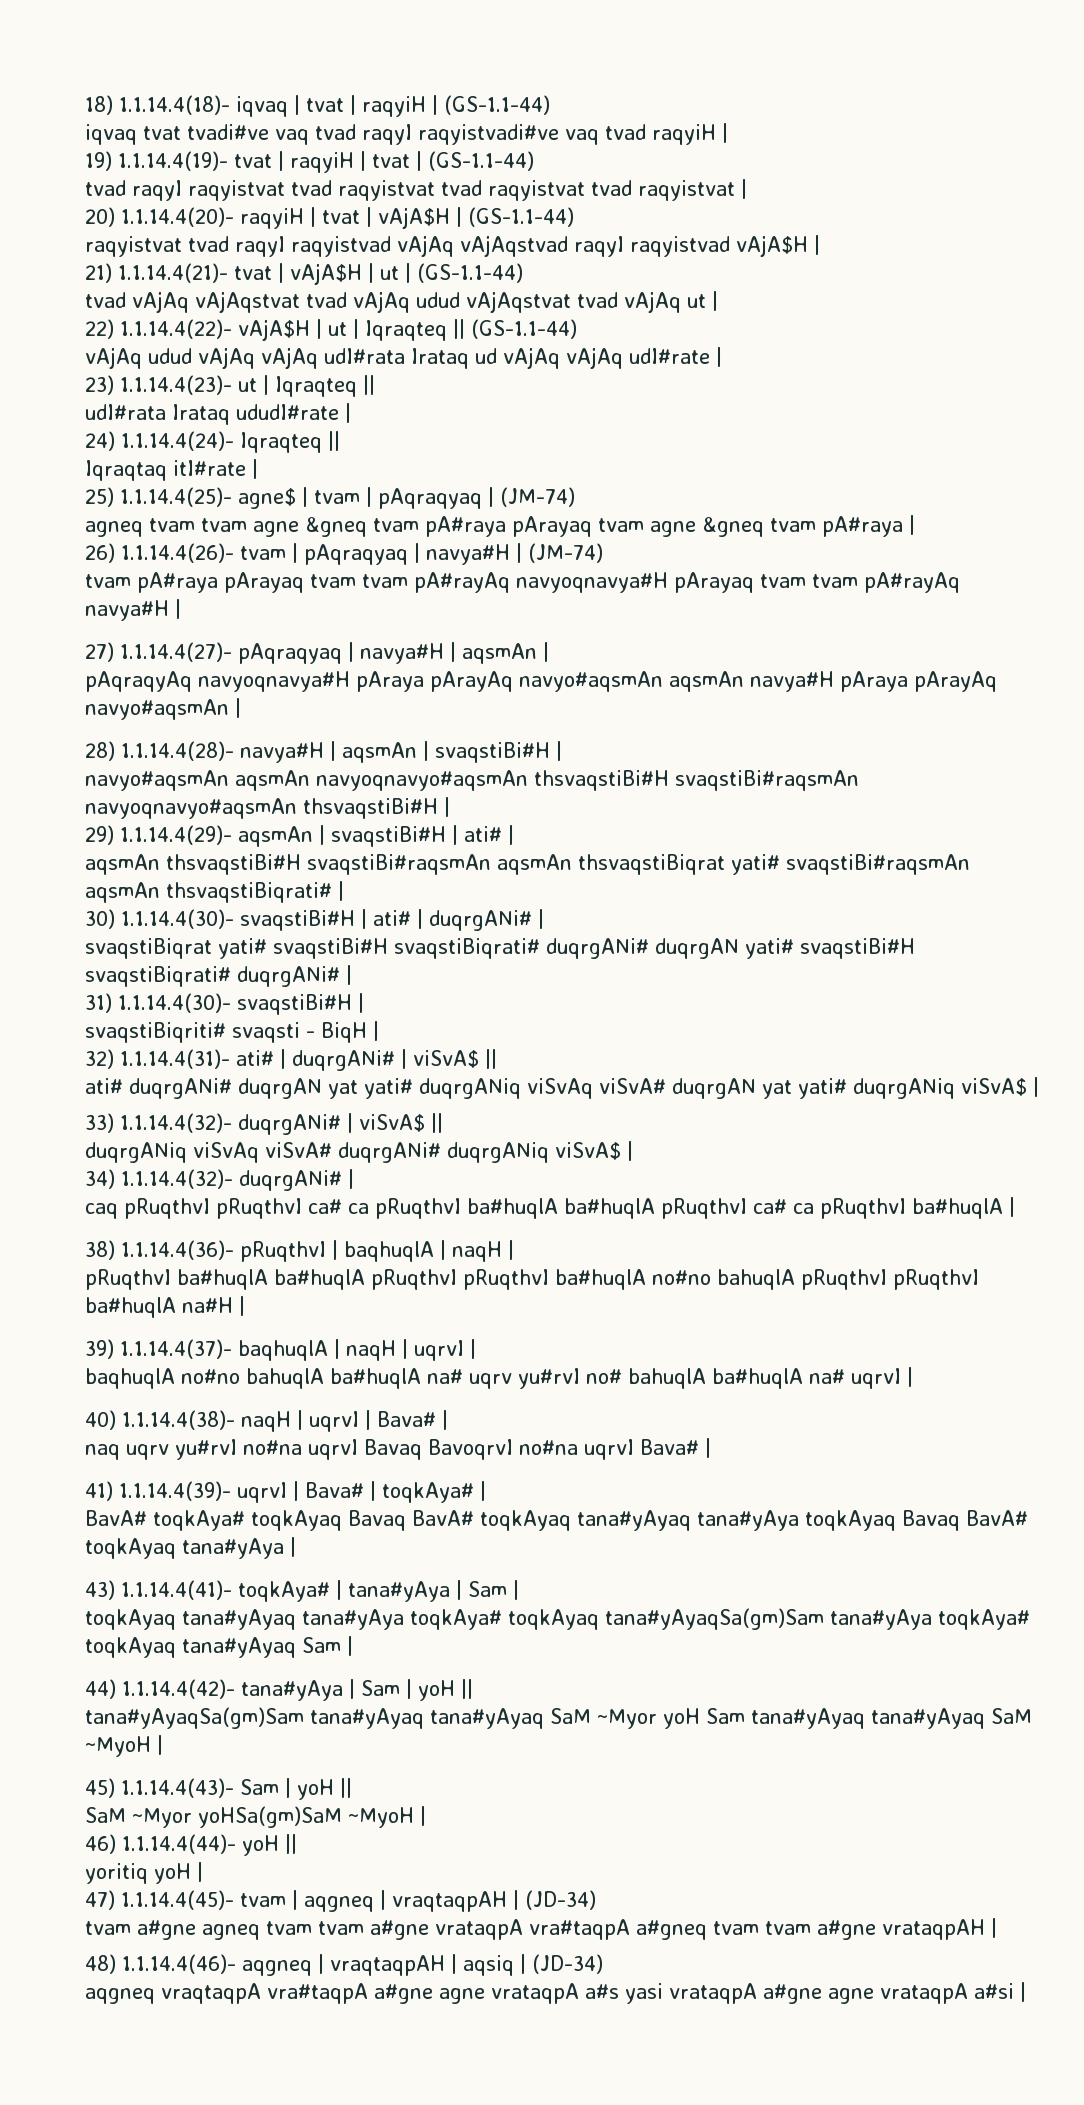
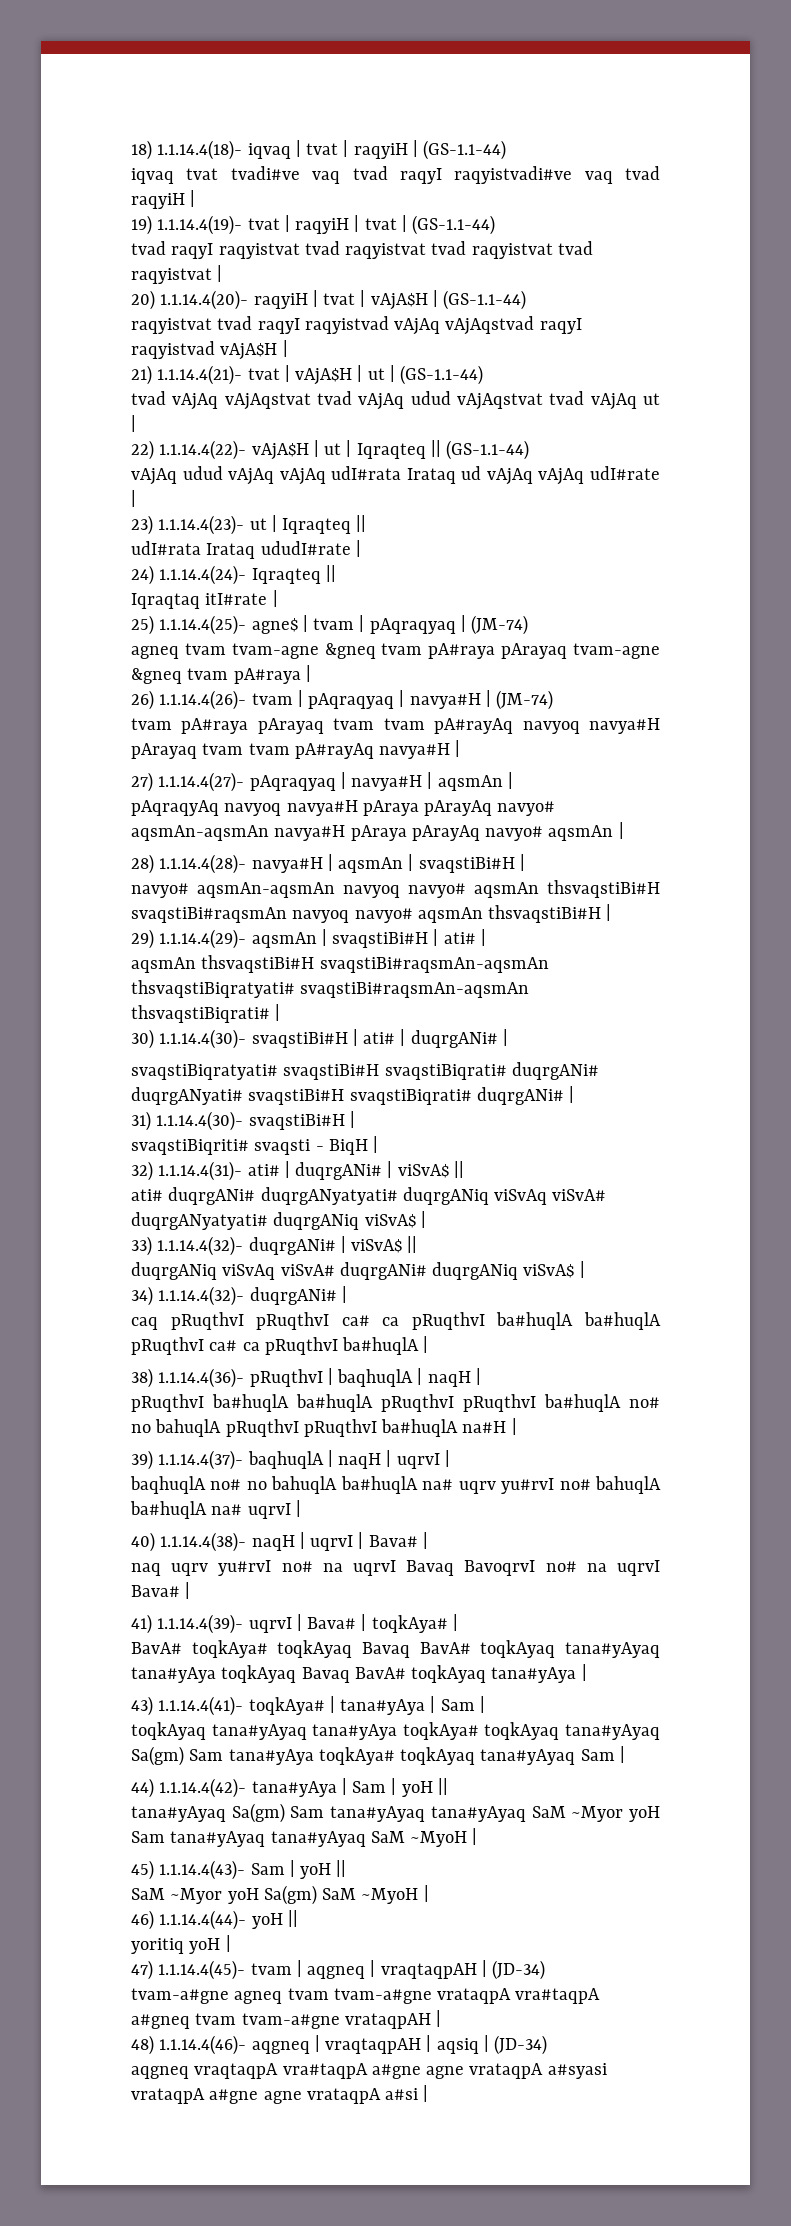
[201,518,299,537] tvam agne -> [231,643,319,659] tvam-agne
[598,518,696,537] tvam agne -> [573,643,660,659] tvam-agne
[516,572,668,593] navyoqnavya#H -> [522,718,660,734] navyoq navya#H
[198,671,997,692] [85,699,229,720] navyoqnavya#H pAraya pArayAq navyo#aqsmAn aqsmAn navya#H pAraya pArayAq navyo#aqsmAn -> [224,800,556,816] [131,825,614,841] navyoq navya#H pAraya pArayAq navyo# aqsmAn-aqsmAn navya#H pAraya pArayAq navyo# aqsmAn
[85,770,859,791] [85,798,297,819] navyo#aqsmAn aqsmAn navyoqnavyo#aqsmAn thsvaqstiBi#H svaqstiBi#raqsmAn navyoqnavyo#aqsmAn -> [131,880,660,898] [131,907,483,923] navyo# aqsmAn-aqsmAn navyoq navyo# aqsmAn thsvaqstiBi#H svaqstiBi#raqsmAn navyoq navyo# aqsmAn
[307,854,970,875] [85,882,160,903] svaqstiBi#raqsmAn aqsmAn thsvaqstiBiqrat yati# svaqstiBi#raqsmAn aqsmAn -> [319,957,549,973] [131,980,530,998] svaqstiBi#raqsmAn-aqsmAn thsvaqstiBiqratyati# svaqstiBi#raqsmAn-aqsmAn
[85,938,794,959] svaqstiBiqrat yati# svaqstiBi#H svaqstiBiqrati# duqrgANi# duqrgAN yati# -> [131,1062,599,1080] [131,1087,243,1105] svaqstiBiqratyati# svaqstiBi#H svaqstiBiqrati# duqrgANi# duqrgANyati#
[238,1078,847,1099] duqrgAN yat yati# duqrgANiq viSvAq viSvA# duqrgAN yat yati# -> [260,1187,607,1205] [131,1212,268,1230] duqrgANyatyati# duqrgANiq viSvAq viSvA# duqrgANyatyati#
[652,1270,711,1285] no#no -> [629,1397,660,1408] [131,1424,151,1433] no# no
[181,1369,240,1384] no#no -> [210,1479,267,1490] no# no
[243,1440,302,1455] no#na -> [281,1561,343,1572] no# na
[519,1440,578,1455] no#na -> [545,1561,607,1572] no# na
[605,1608,824,1630] tana#yAyaqSa(gm)Sam -> [564,1724,660,1740] [131,1746,224,1766] tana#yAyaq Sa(gm) Sam
[85,1707,304,1729] tana#yAyaqSa(gm)Sam -> [131,1803,325,1823] tana#yAyaq Sa(gm) Sam
[198,1806,342,1828] yoHSa(gm)SaM -> [227,1885,357,1905] yoH Sa(gm) SaM
[85,1920,429,1940] tvam a#gne agneq tvam tvam a#gne -> [131,1988,432,2004] tvam-a#gne agneq tvam tvam-a#gne
[765,1920,876,1940] tvam a#gne -> [241,2013,340,2029] tvam-a#gne
[585,1983,663,2004] a#s yasi -> [547,2063,607,2079] a#syasi

